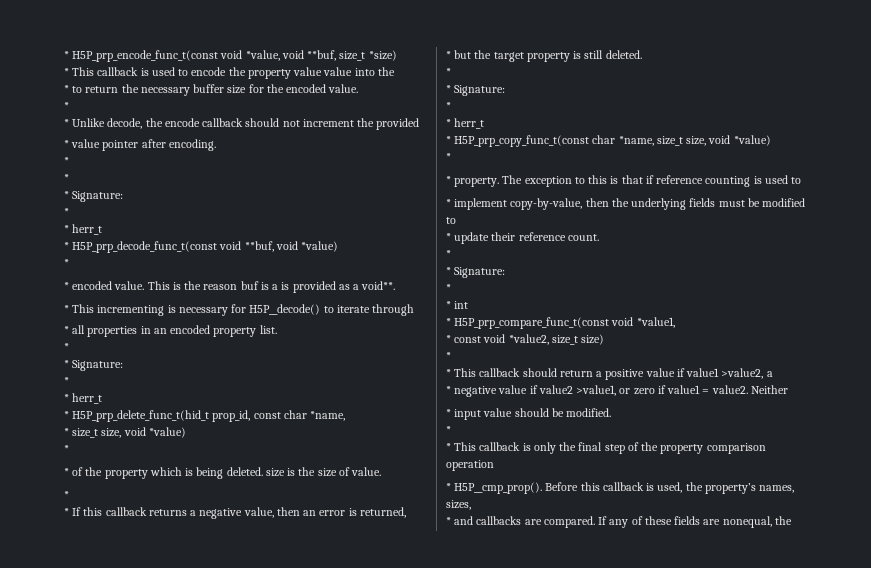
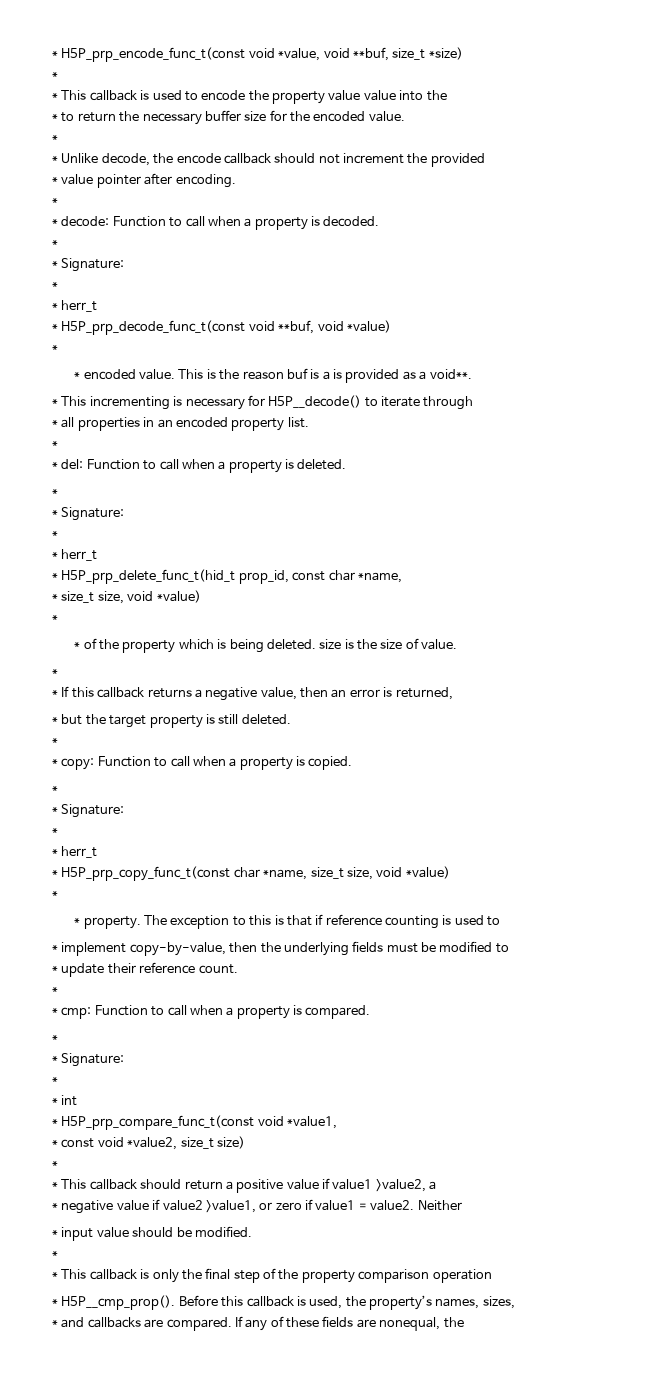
(69, 72) none -> [52,93,58,100] // *
(69, 161) none -> [52,216,380,230] // * decode: Function to call when a property is decoded.
(69, 347) none -> [52,459,347,473] [52,489,58,496] // * del: Function to call when a property is deleted. // *
(451, 72) none -> [52,756,353,770] [52,786,58,793] // * copy: Function to call when a property is copied. // *
(451, 254) none -> [52,1005,371,1019] [52,1035,58,1042] // * cmp: Function to call when a property is compared. // *

